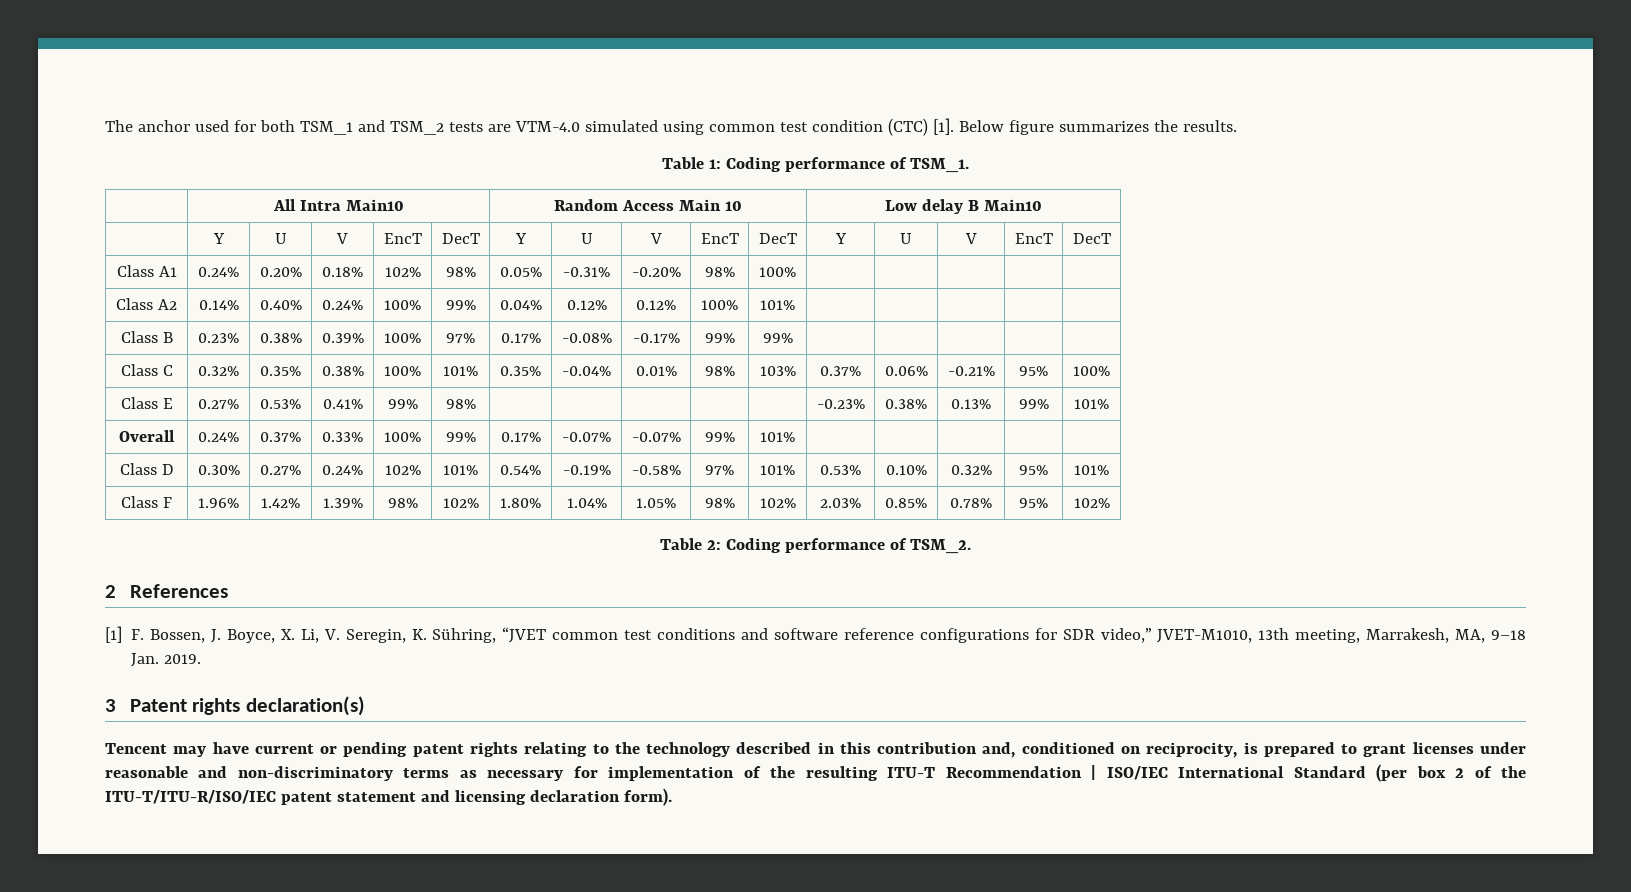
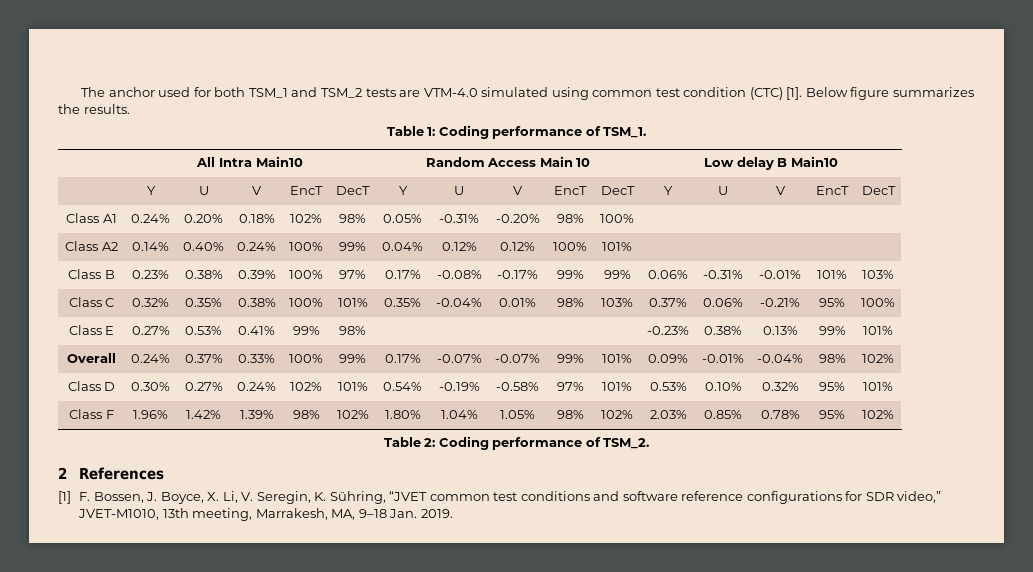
(793, 338) | | | | -> [648,270,688,279] [703,270,743,279] [759,270,801,279] [817,270,847,279] [862,270,894,279] 0.06% | -0.31% | -0.01% | 101% | 103%
(795, 437) | | | | -> [648,354,688,363] [702,354,744,363] [757,354,803,363] [818,354,846,363] [862,354,894,363] 0.09% | -0.01% | -0.04% | 98% | 102%
[105,696,365,716] [105,742,1526,758] [105,764,1526,782] [105,788,672,806] // 3 Patent rights declaration(s) // Tencent may have current or pending patent rights relating to the technology described in this contribution and, conditioned on reciprocity, is prepared to grant licenses under reasonable and non-discriminatory terms as necessary for implementation of the resulting ITU-T Recommendation | ISO/IEC International Standard (per box 2 of the ITU-T/ITU-R/ISO/IEC patent statement and licensing declaration form). -> (453, 513) none

